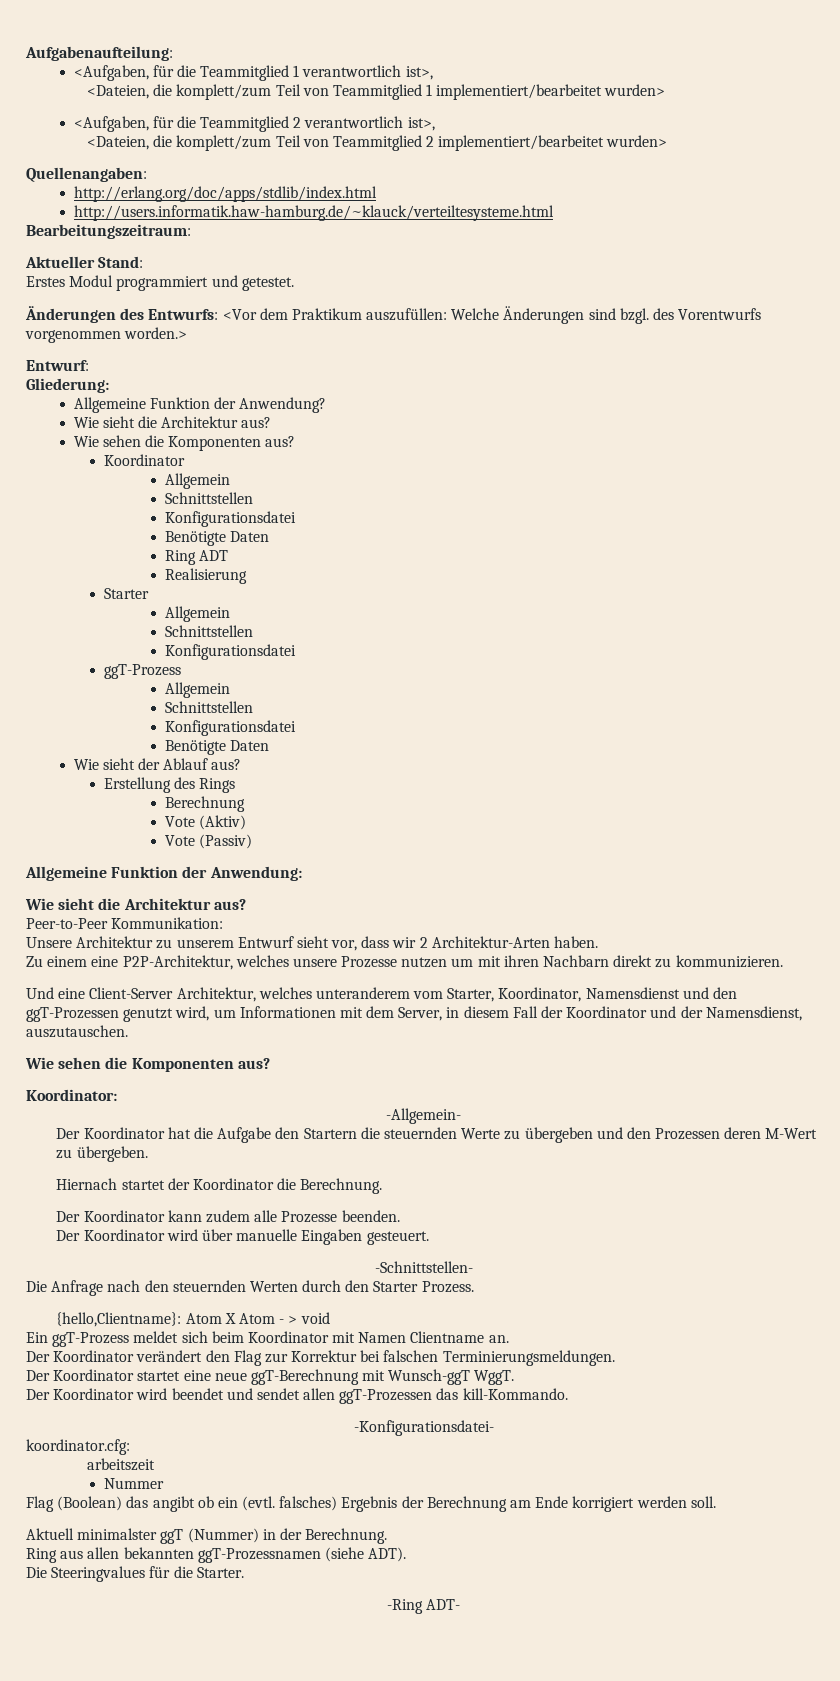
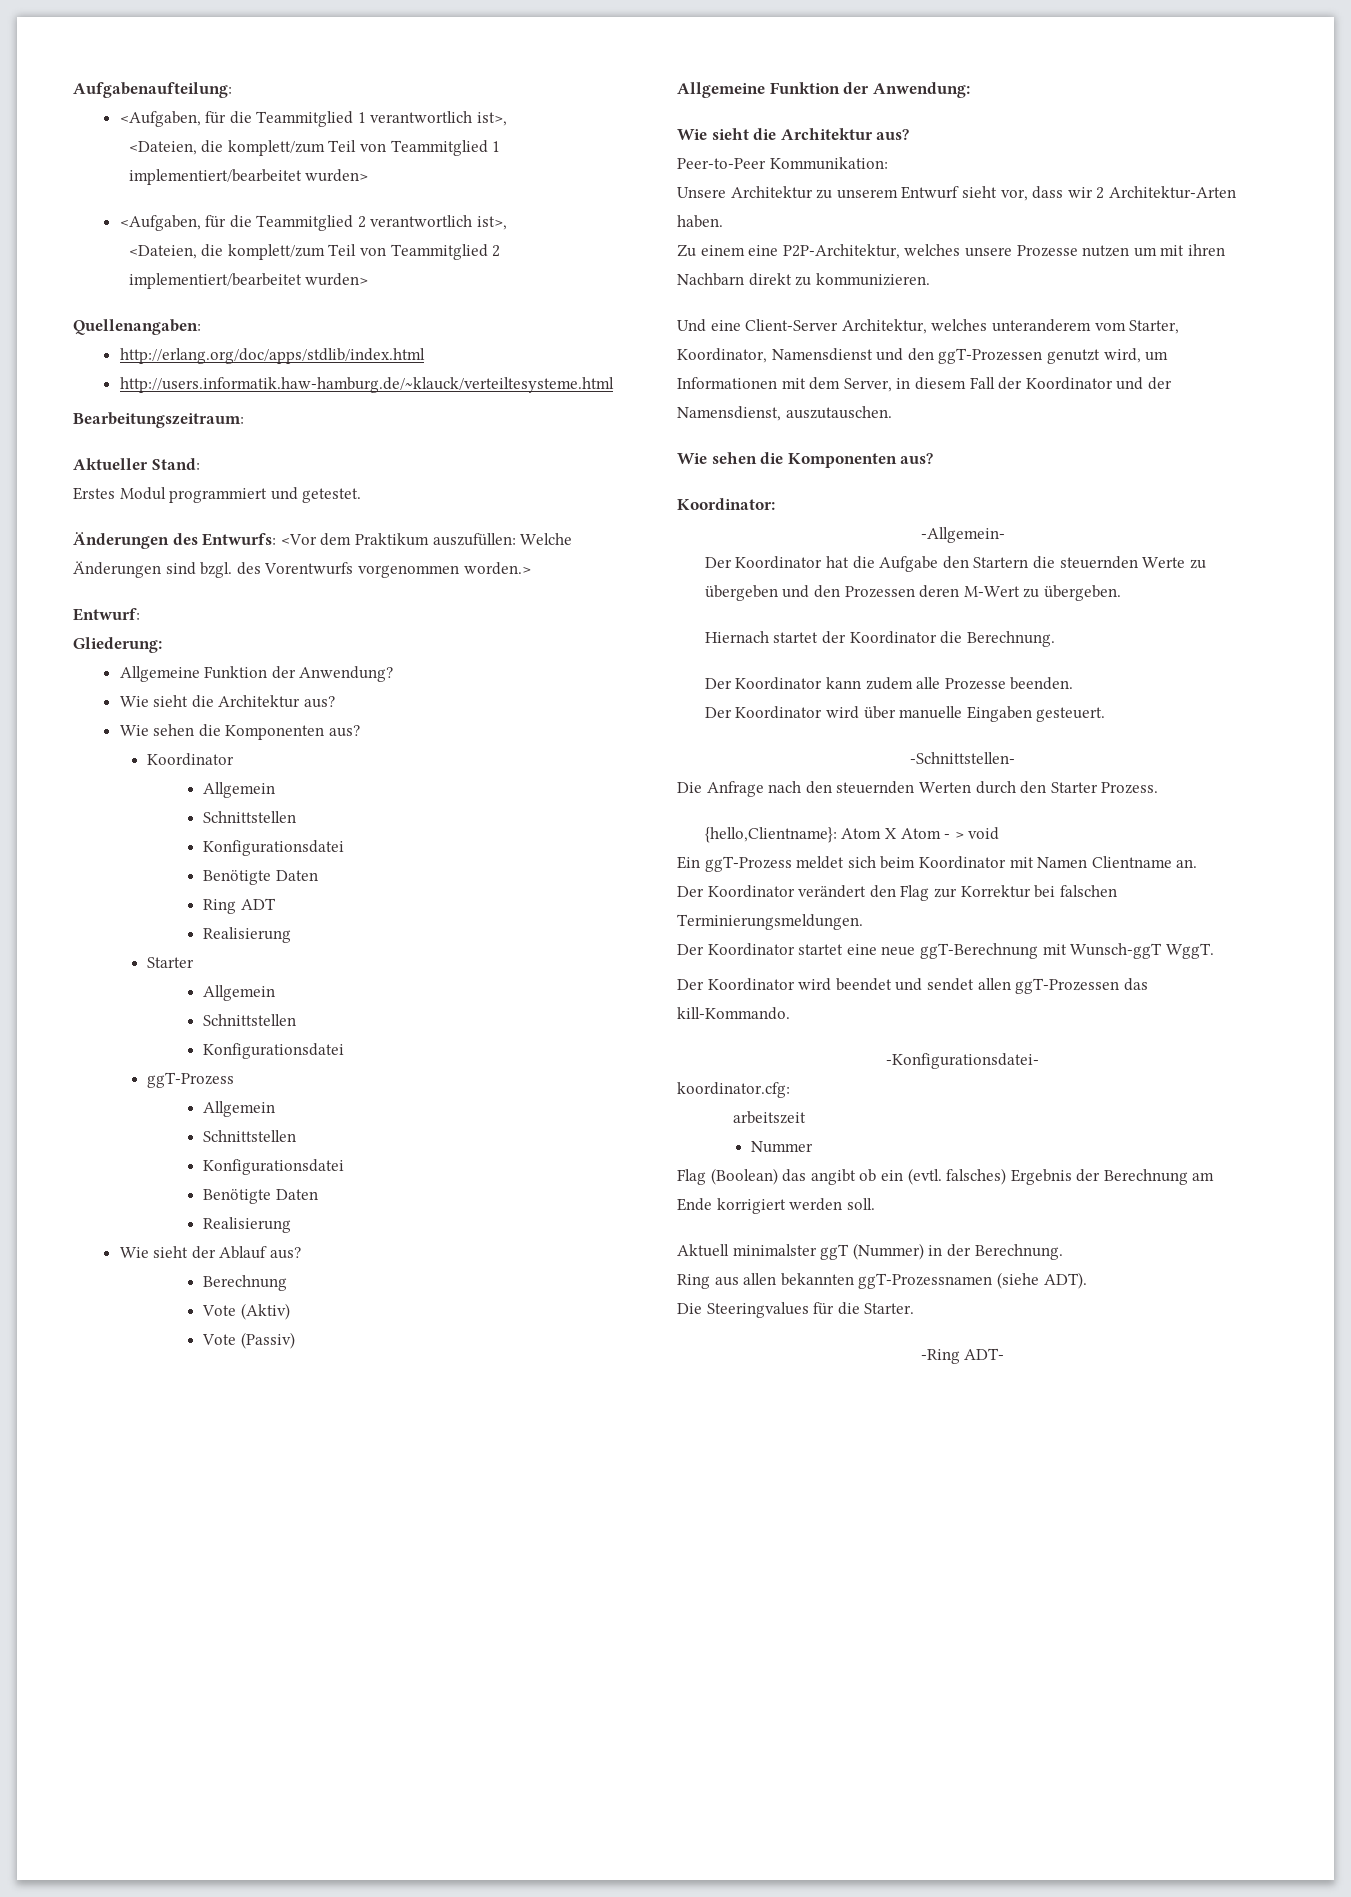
(270, 745) none -> [203,1217,292,1233] // Realisierung
[103,777,236,793] // Erstellung des Rings -> (301, 1253) none

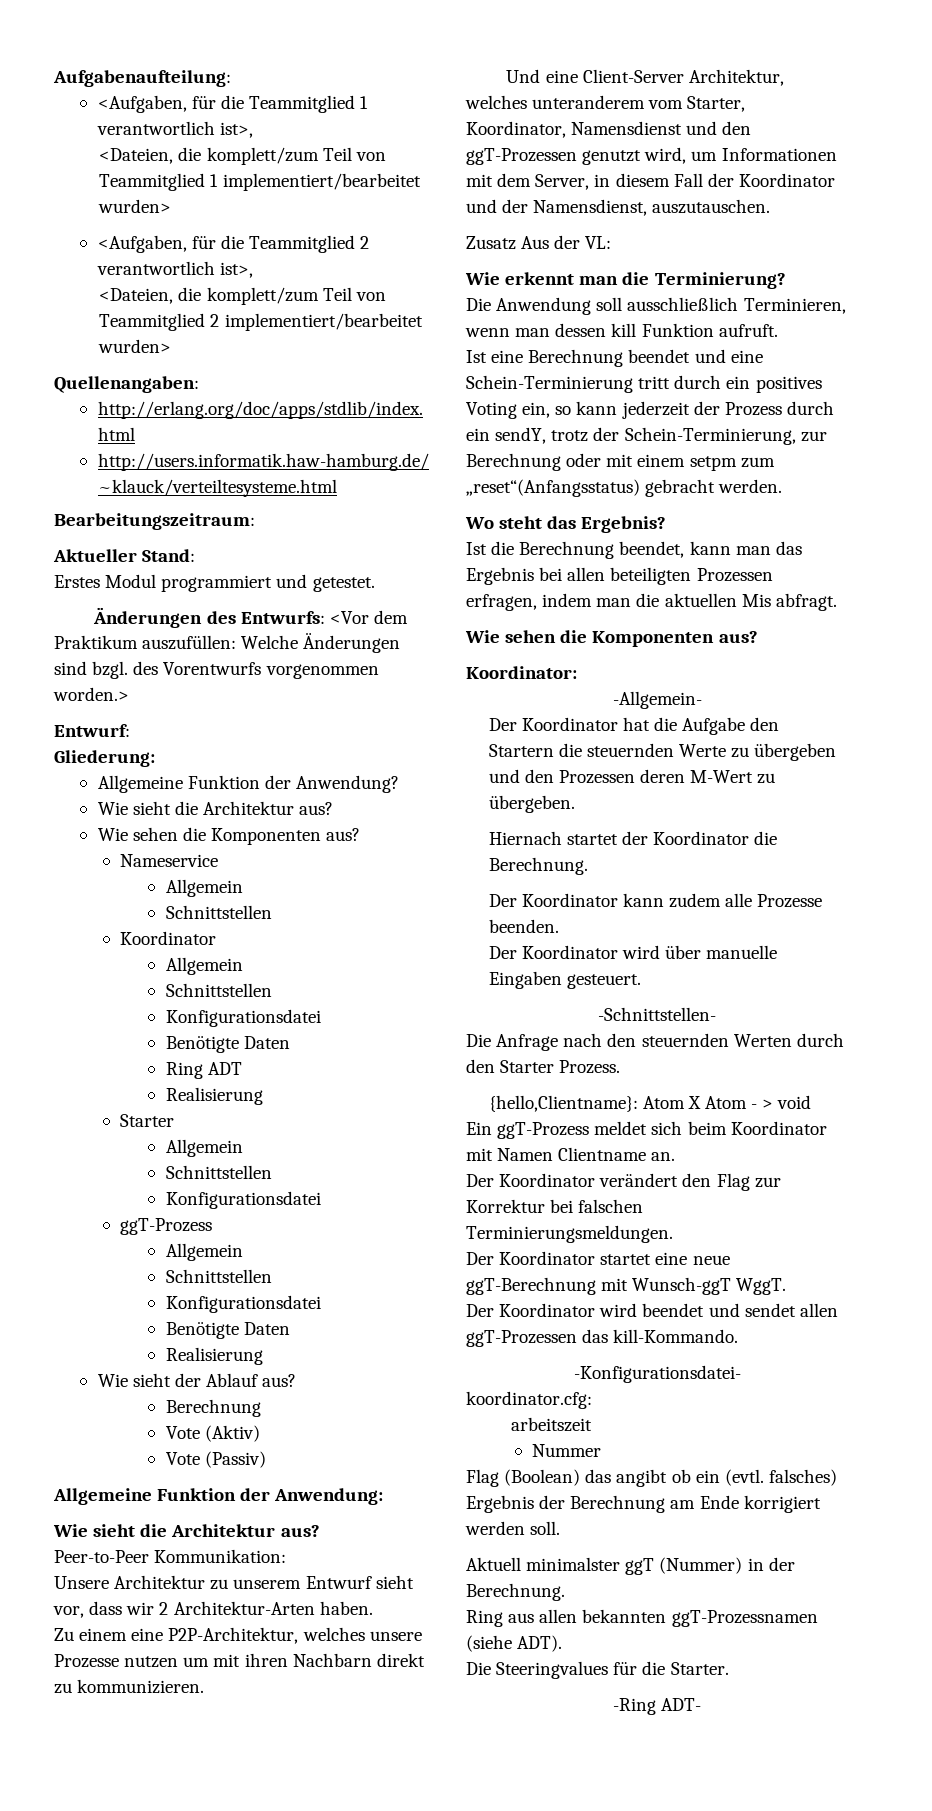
(360, 731) none -> [120,854,219,867] [165,879,243,897] [165,905,272,919] // Nameservice // Allgemein // Schnittstellen
(892, 412) none -> [466,235,612,250] [465,272,786,289] [466,297,846,315] [465,323,778,337] [466,349,763,367] [466,375,822,393] [466,401,834,419] [466,427,827,445] [466,453,775,471] [466,479,783,497] [465,516,667,533] [466,541,802,559] [466,567,773,585] [466,593,837,611] // Zusatz Aus der VL: // Wie erkennt man die Terminierung? // Die Anwendung soll ausschließlich Terminieren, wenn man dessen kill Funktion aufruft. // Ist eine Berechnung beendet und eine Schein-Terminierung tritt durch ein positives Voting ein, so kann jederzeit der Prozess durch ein sendY, trotz der Schein-Terminierung, zur Berechnung oder mit einem setpm zum „reset“(Anfangsstatus) gebracht werden. // Wo steht das Ergebnis? // Ist die Berechnung beendet, kann man das Ergebnis bei allen beteiligten Prozessen erfragen, indem man die aktuellen Mis abfragt.

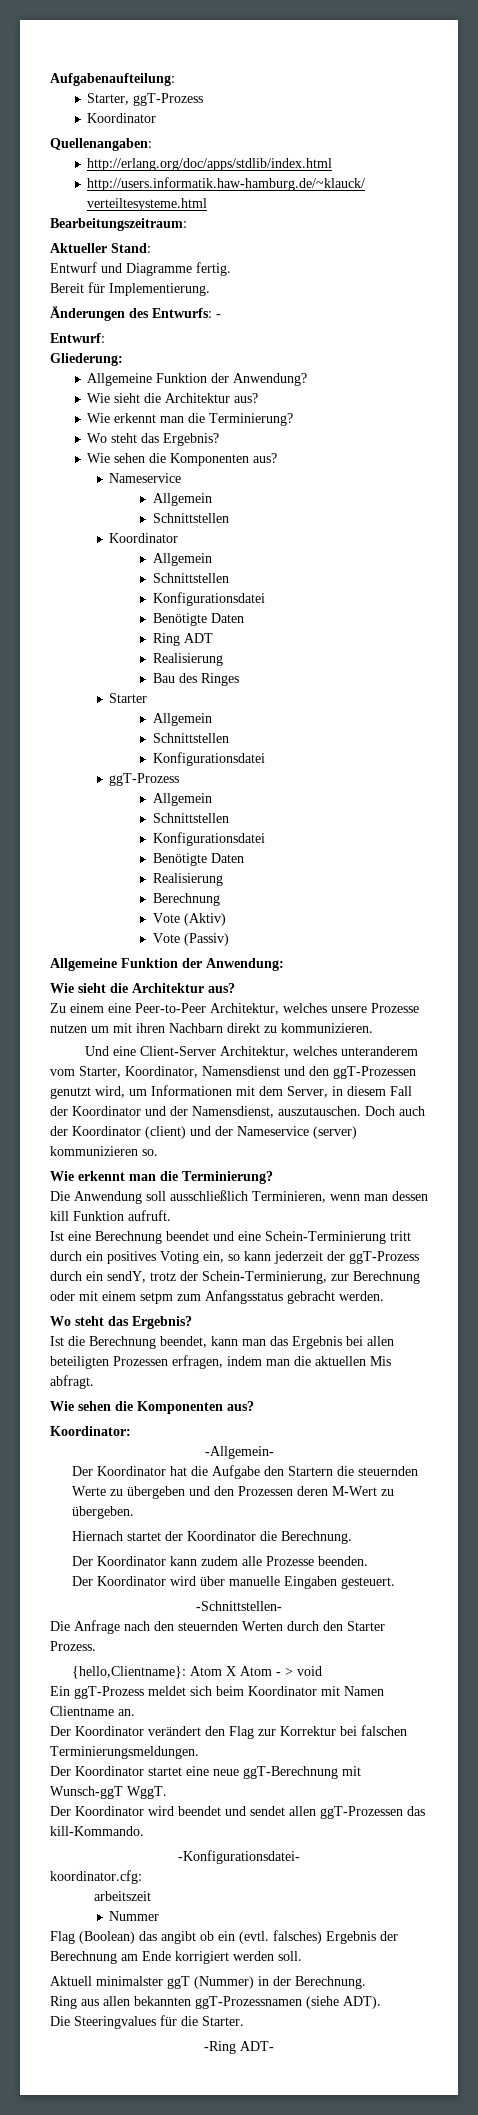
[97,95,369,113] [96,121,253,138] [99,147,386,165] [99,173,421,191] [98,199,172,213] [97,235,370,253] [96,261,253,278] [99,287,386,305] [99,313,423,331] [98,339,172,353] <Aufgaben, für die Teammitglied 1 verantwortlich ist>, // <Dateien, die komplett/zum Teil von Teammitglied 1 implementiert/bearbeitet wurden> // <Aufgaben, für die Teammitglied 2 verantwortlich ist>, // <Dateien, die komplett/zum Teil von Teammitglied 2 implementiert/bearbeitet wurden> -> [87,93,204,106] [87,113,157,123] Starter, ggT-Prozess // Koordinator
[54,574,375,592] [93,607,408,628] [54,633,401,653] [54,661,379,679] [53,687,129,701] Erstes Modul programmiert und getestet. // Änderungen des Entwurfs: <Vor dem Praktikum auszufüllen: Welche Änderungen sind bzgl. des Vorentwurfs vorgenommen worden.> -> [50,262,231,276] [50,282,210,296] [50,306,221,321] Entwurf und Diagramme fertig. // Bereit für Implementierung. // Änderungen des Entwurfs: -
(334, 808) none -> [87,413,294,426] [87,433,220,446] // Wie erkennt man die Terminierung? // Wo steht das Ergebnis?
(263, 1096) none -> [153,673,240,686] // Bau des Ringes
[97,1373,297,1387] // Wie sieht der Ablauf aus? -> (224, 879) none
[54,1549,287,1563] [54,1575,414,1590] [53,1601,373,1618] // Peer-to-Peer Kommunikation: // Unsere Architektur zu unserem Entwurf sieht vor, dass wir 2 Architektur-Arten haben. -> (235, 988) none
[168,1627,299,1644] P2P-Architektur, -> [135,1003,279,1015] Peer-to-Peer Architektur,
[466,235,612,250] // Zusatz Aus der VL: -> [365,1106,425,1116] [50,1126,357,1139] [50,1146,158,1156] Doch auch der Koordinator (client) und der Nameservice (server) kommunizieren so.
[724,402,782,416] Prozess -> [349,1251,419,1264] ggT-Prozess
[466,479,640,497] „reset“(Anfangsstatus) -> [205,1290,283,1304] Anfangsstatus

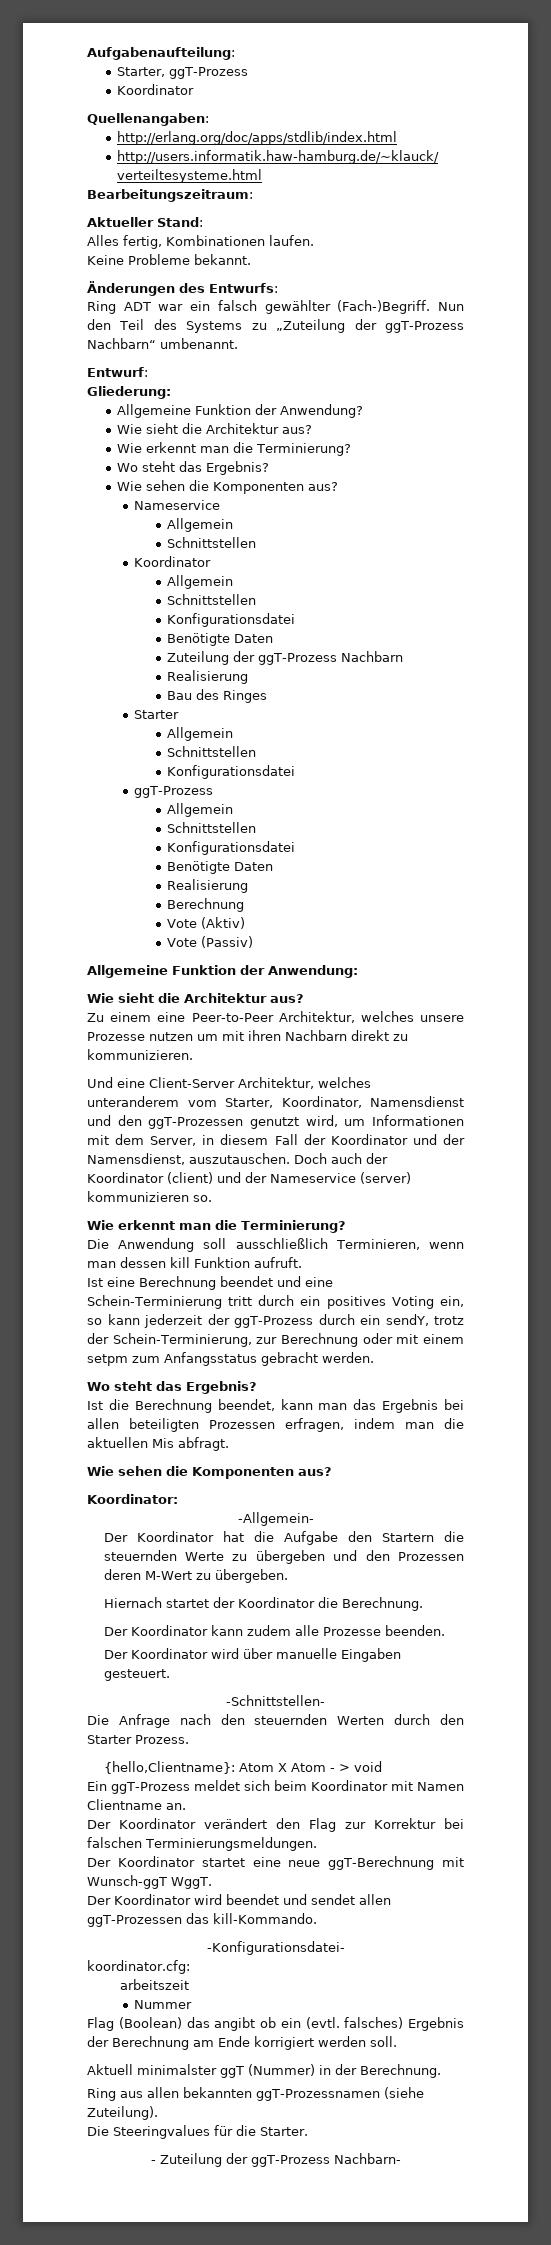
[50,262,231,276] [50,282,210,296] [50,306,221,321] Entwurf und Diagramme fertig. // Bereit für Implementierung. // Änderungen des Entwurfs: - -> [87,235,314,249] [87,254,251,265] [87,281,278,296] [87,300,464,314] [87,319,465,333] [87,338,238,349] Alles fertig, Kombinationen laufen. // Keine Probleme bekannt. // Änderungen des Entwurfs: // Ring ADT war ein falsch gewählter (Fach-)Begriff. Nun den Teil des Systems zu „Zuteilung der ggT-Prozess Nachbarn“ umbenannt.
[153,633,214,646] Ring ADT -> [167,651,404,665] Zuteilung der ggT-Prozess Nachbarn
[343,1996,381,2009] ADT). -> [87,2106,158,2120] Zuteilung).
[204,2041,274,2054] -Ring ADT- -> [150,2153,401,2167] - Zuteilung der ggT-Prozess Nachbarn-

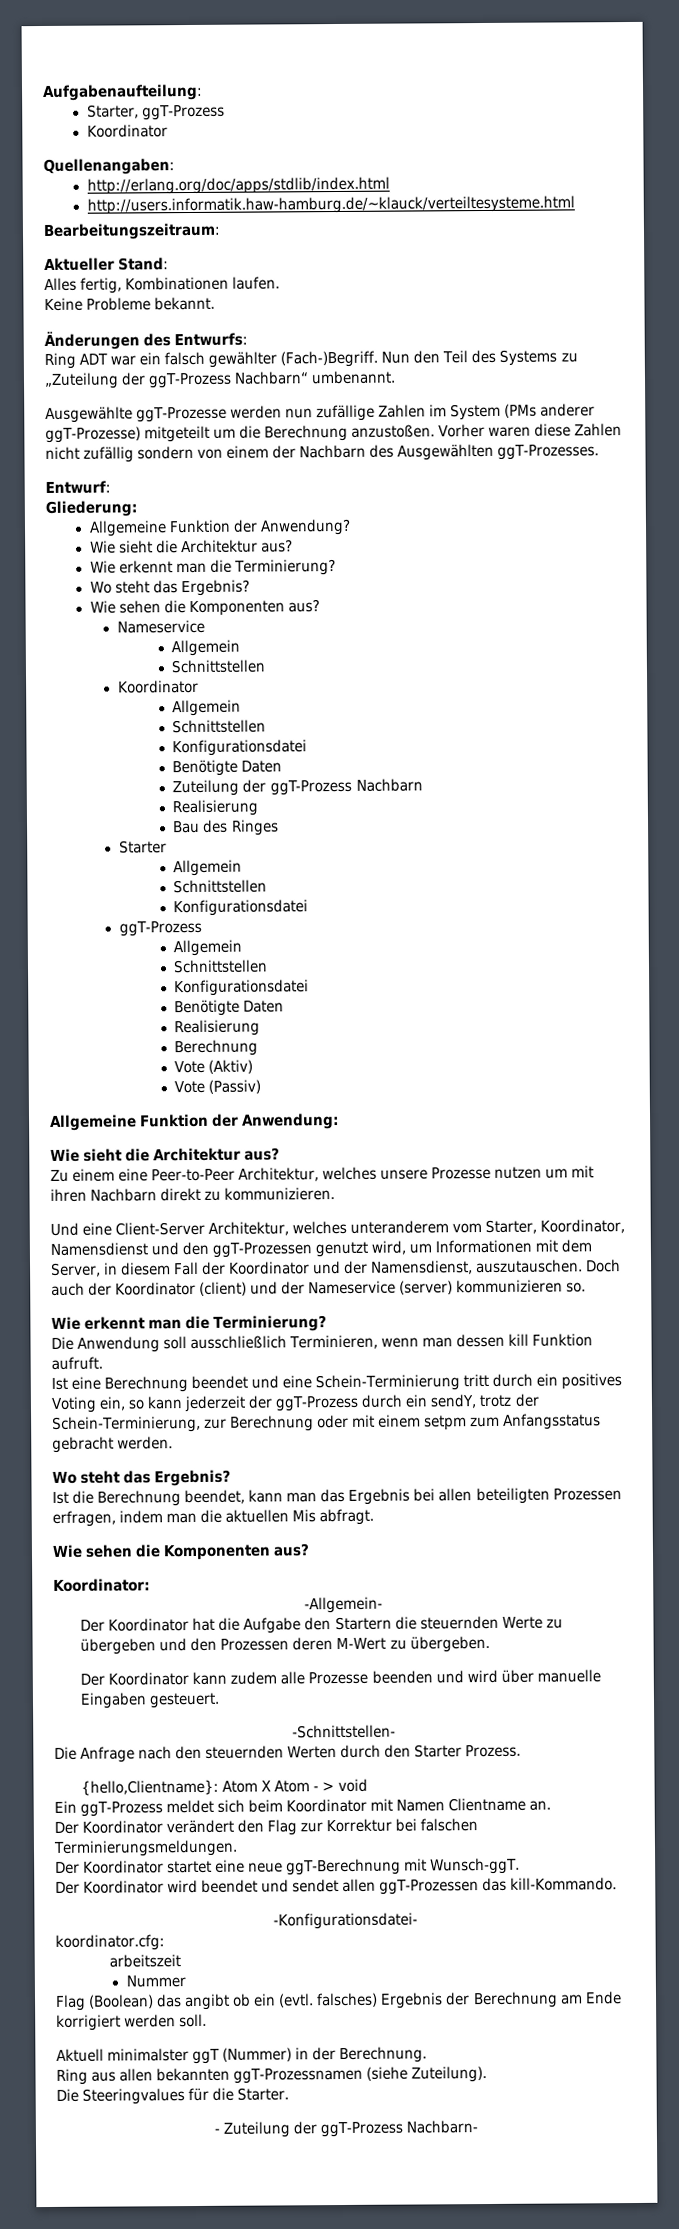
(238, 343) none -> [45,403,596,423] [45,423,623,443] [45,443,600,463] // Ausgewählte ggT-Prozesse werden nun zufällige Zahlen im System (PMs anderer ggT-Prozesse) mitgeteilt um die Berechnung anzustoßen. Vorher waren diese Zahlen nicht zufällig sondern von einem der Nachbarn des Ausgewählten ggT-Prozesses.
[103,1597,423,1611] // Hiernach startet der Koordinator die Berechnung. -> (490, 1644) none
[384,1625,445,1636] [103,1648,208,1659] beenden. // Der Koordinator -> [371,1670,464,1684] beenden und
[87,1875,212,1889] Wunsch-ggT WggT. -> [430,1857,521,1875] Wunsch-ggT.

